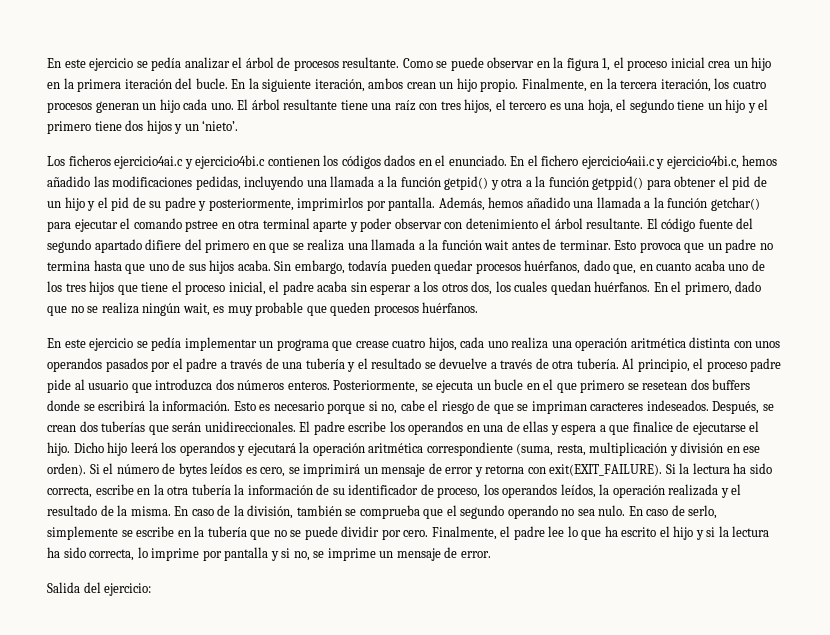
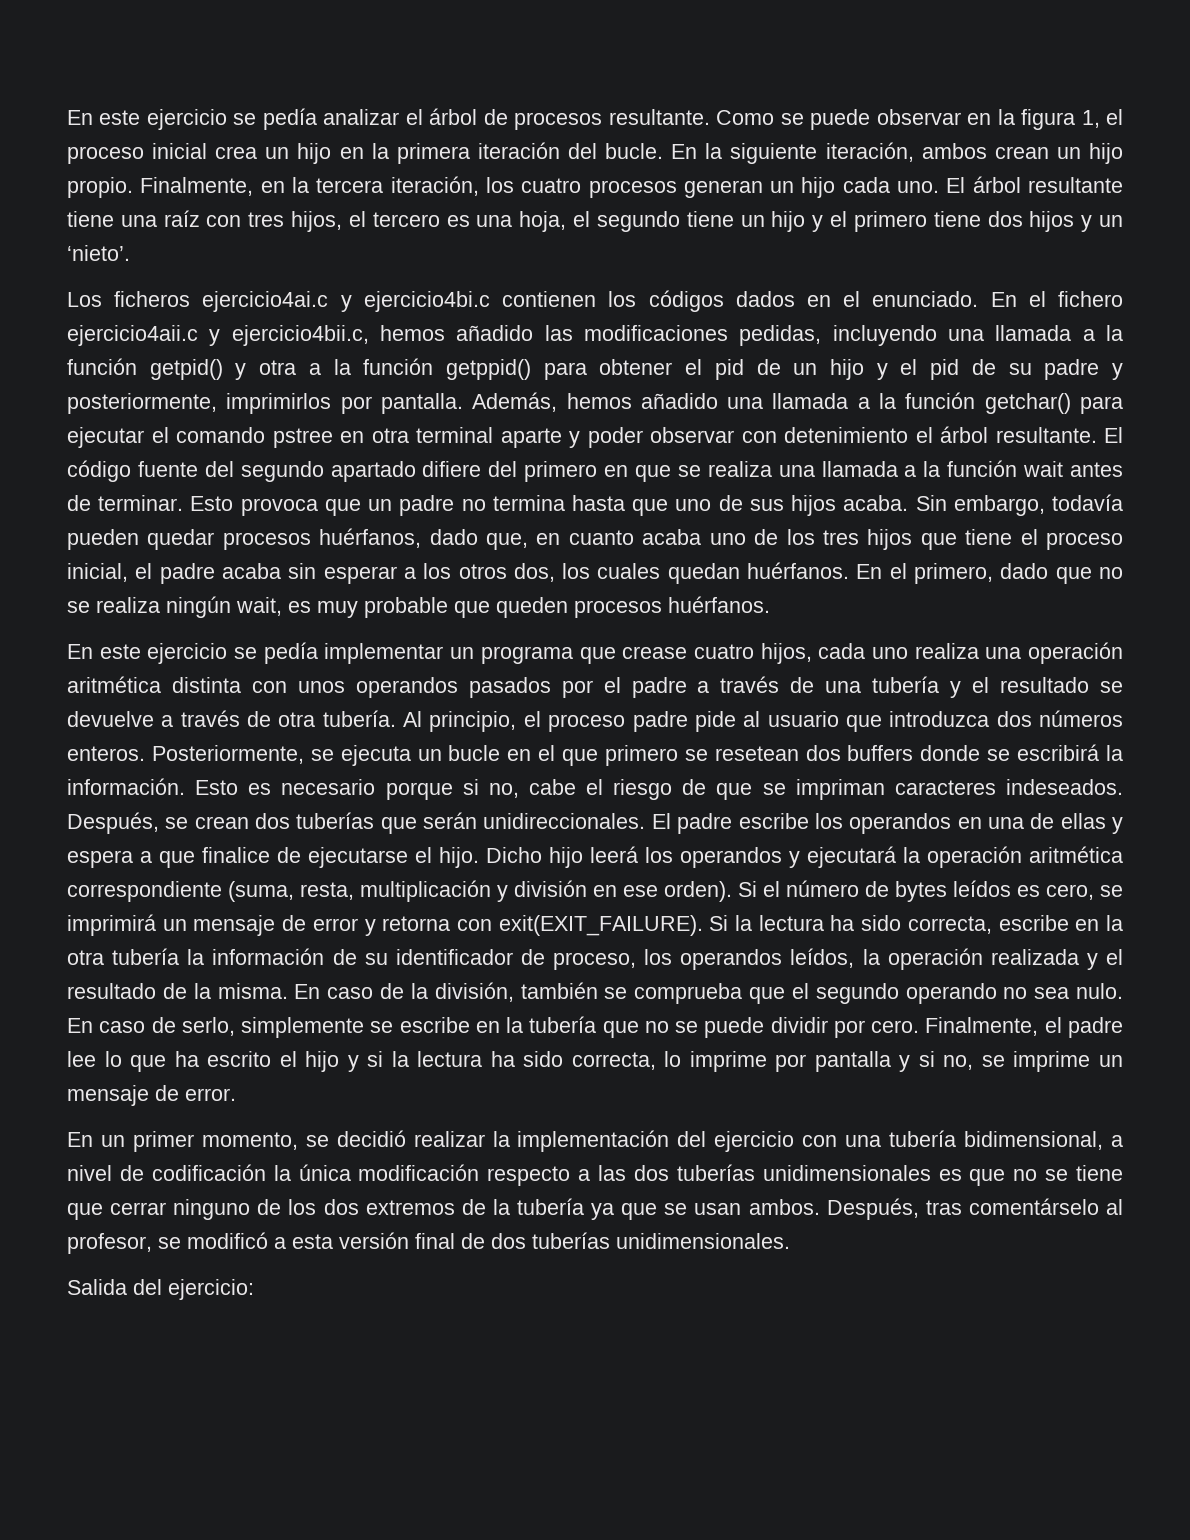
[666,155,739,169] ejercicio4bi.c, -> [231,325,369,346] ejercicio4bii.c,
(491, 554) none -> [67,1130,1123,1152] [67,1164,1123,1186] [67,1198,1123,1220] [67,1232,790,1254] // En un primer momento, se decidió realizar la implementación del ejercicio con una tubería bidimensional, a nivel de codificación la única modificación respecto a las dos tuberías unidimensionales es que no se tiene que cerrar ninguno de los dos extremos de la tubería ya que se usan ambos. Después, tras comentárselo al profesor, se modificó a esta versión final de dos tuberías unidimensionales.

